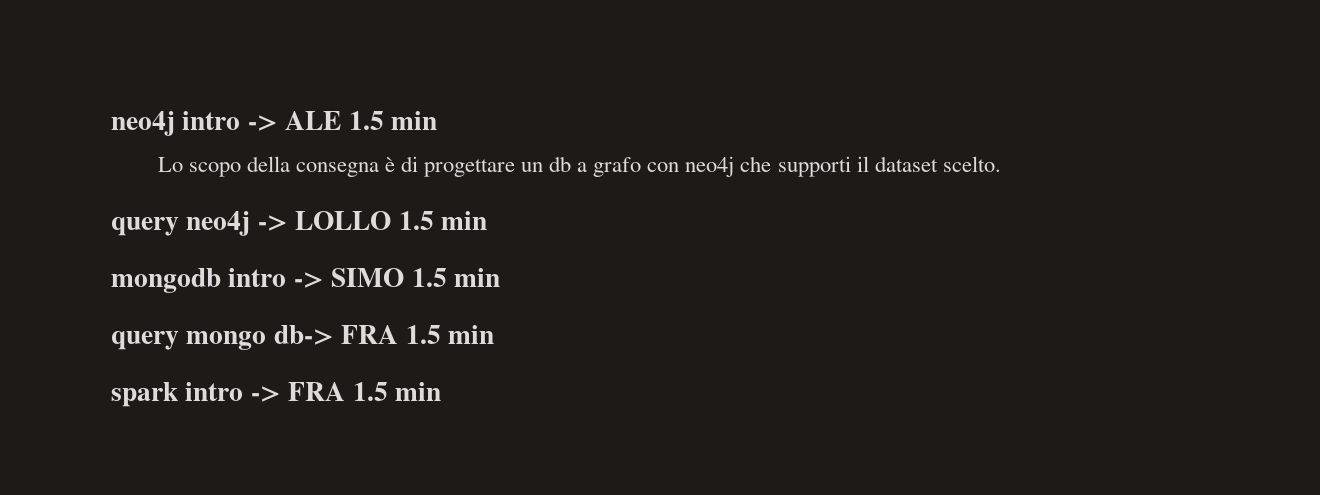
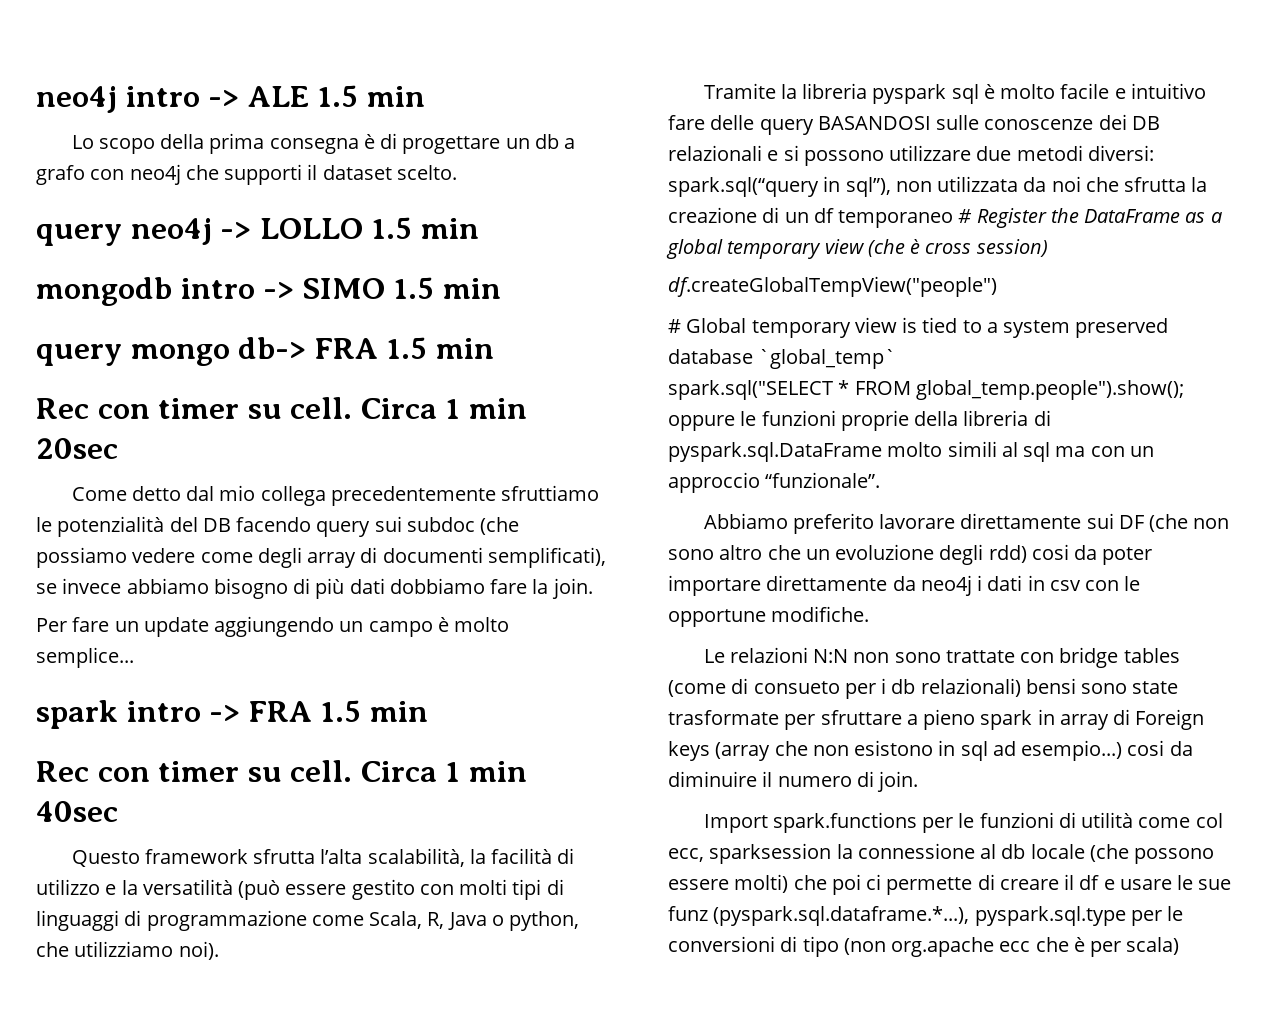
(290, 164) none -> [209,133,265,154] prima
(495, 334) none -> [36,397,527,419] [36,438,118,459] [71,485,600,506] [36,516,520,537] [36,547,606,568] [36,578,593,599] [36,616,510,637] [36,647,134,668] // Rec con timer su cell. Circa 1 min 20sec // Come detto dal mio collega precedentemente sfruttiamo le potenzialità del DB facendo query sui subdoc (che possiamo vedere come degli array di documenti semplificati), se invece abbiamo bisogno di più dati dobbiamo fare la join. // Per fare un update aggiungendo un campo è molto semplice...
(442, 391) none -> [36,760,527,782] [36,801,118,822] [71,848,575,867] [36,879,564,900] [36,910,580,931] [36,941,219,960] [703,83,1206,104] [668,114,1160,135] [668,145,1154,166] [668,176,1208,197] [668,207,1222,228] [666,239,1048,259] [668,276,997,297] [668,317,1169,338] [668,349,897,369] [668,380,1184,400] [668,410,1051,431] [668,441,1154,462] [668,472,881,493] [703,513,1230,534] [668,544,1153,565] [668,575,1141,596] [668,606,870,627] [703,647,1180,668] [668,678,1179,699] [668,709,1205,730] [668,740,1193,761] [668,771,919,792] [703,812,1223,833] [668,843,1215,864] [668,874,1232,895] [668,906,1184,926] [668,936,1180,957] // Rec con timer su cell. Circa 1 min 40sec // Questo framework sfrutta l’alta scalabilità, la facilità di utilizzo e la versatilità (può essere gestito con molti tipi di linguaggi di programmazione come Scala, R, Java o python, che utilizziamo noi). // Tramite la libreria pyspark sql è molto facile e intuitivo fare delle query BASANDOSI sulle conoscenze dei DB relazionali e si possono utilizzare due metodi diversi: spark.sql(“query in sql”), non utilizzata da noi che sfrutta la creazione di un df temporaneo # Register the DataFrame as a global temporary view (che è cross session) // df.createGlobalTempView("people") // # Global temporary view is tied to a system preserved database `global_temp` // spark.sql("SELECT * FROM global_temp.people").show(); oppure le funzioni proprie della libreria di pyspark.sql.DataFrame molto simili al sql ma con un approccio “funzionale”. // Abbiamo preferito lavorare direttamente sui DF (che non sono altro che un evoluzione degli rdd) cosi da poter importare direttamente da neo4j i dati in csv con le opportune modifiche. // Le relazioni N:N non sono trattate con bridge tables (come di consueto per i db relazionali) bensi sono state trasformate per sfruttare a pieno spark in array di Foreign keys (array che non esistono in sql ad esempio...) cosi da diminuire il numero di join. // Import spark.functions per le funzioni di utilità come col ecc, sparksession la connessione al db locale (che possono essere molti) che poi ci permette di creare il df e usare le sue funz (pyspark.sql.dataframe.*...), pyspark.sql.type per le conversioni di tipo (non org.apache ecc che è per scala)

